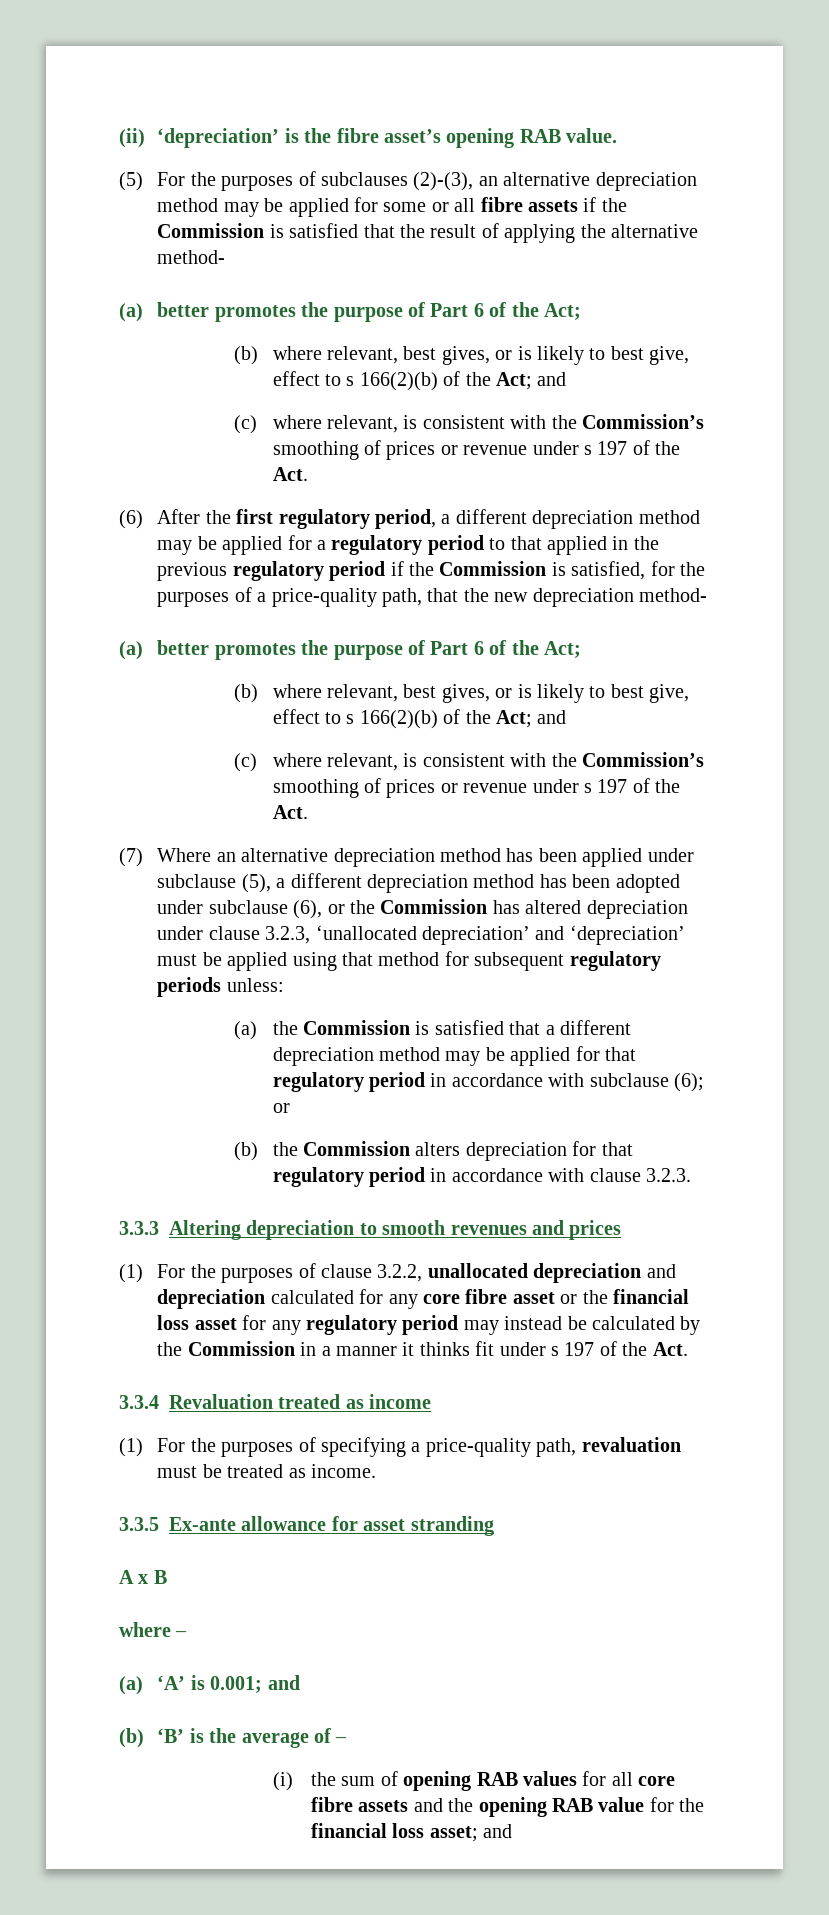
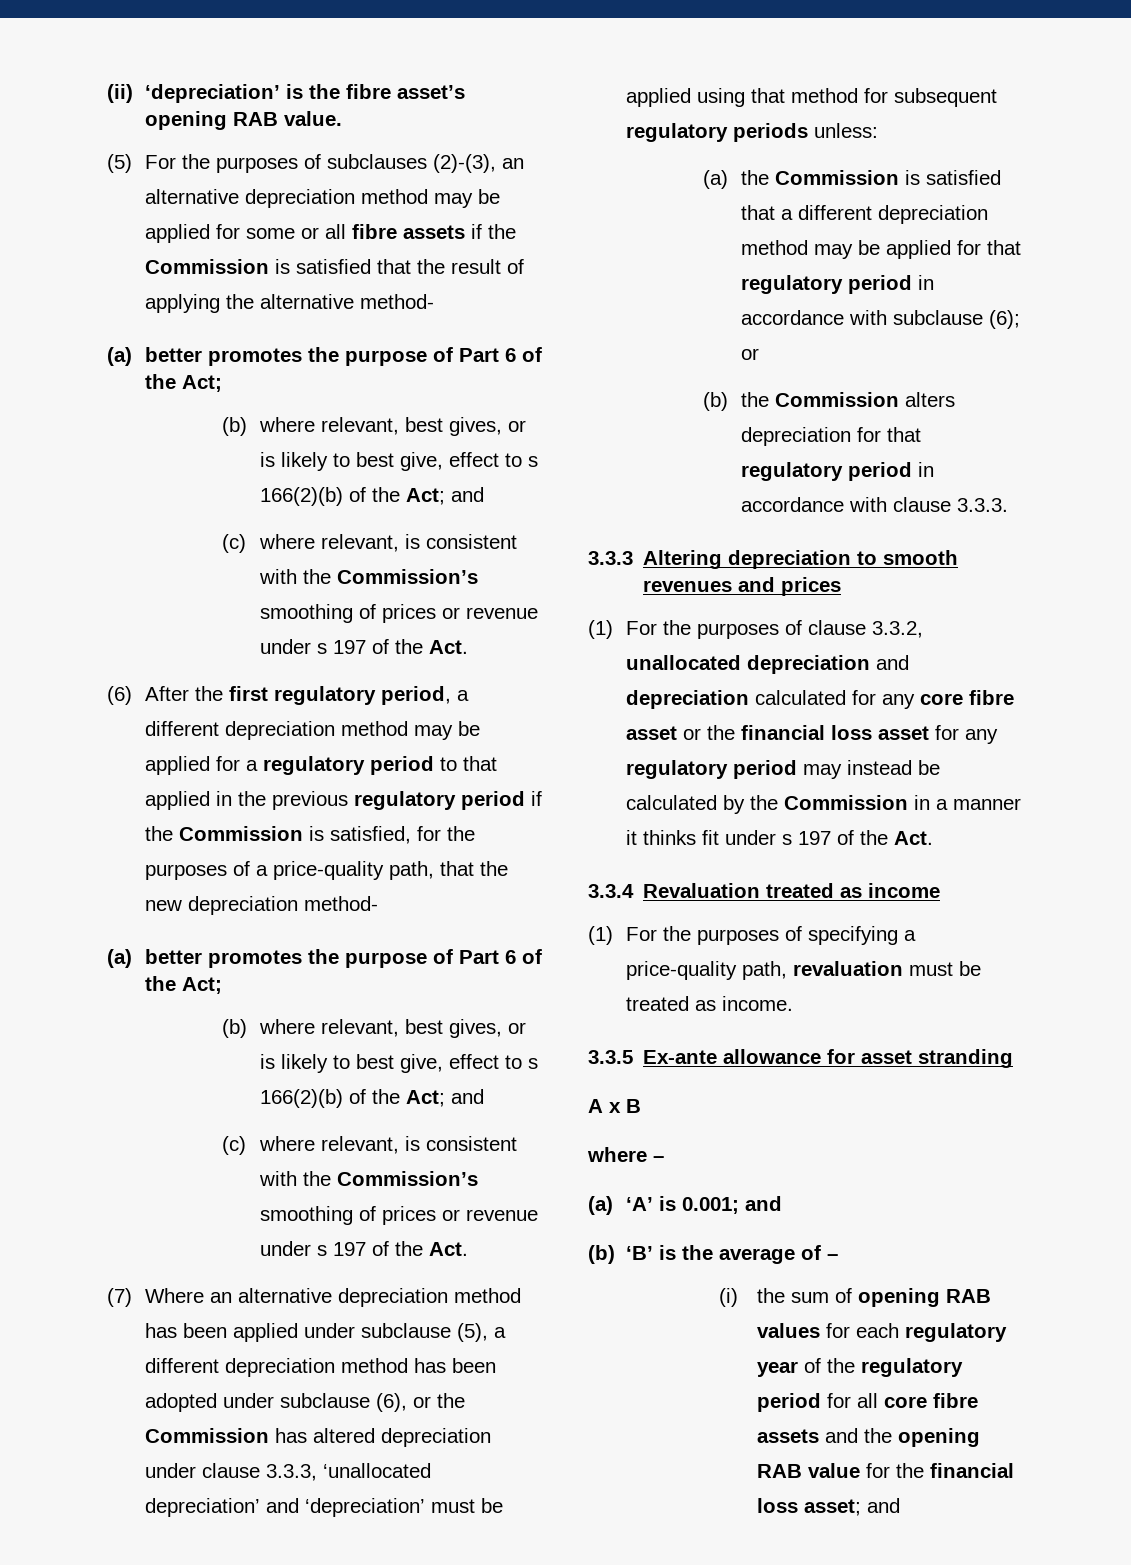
[265,926,311,944] 3.2.3, -> [266,1464,318,1481] 3.3.3,
[645,1168,691,1182] 3.2.3. -> [956,498,1008,512] 3.3.3.
[377,1264,423,1282] 3.2.2, -> [872,621,924,638] 3.3.2,
(607, 1778) none -> [855,1323,1007,1342] [756,1358,963,1377] [756,1393,851,1412] each regulatory year of the regulatory period for

